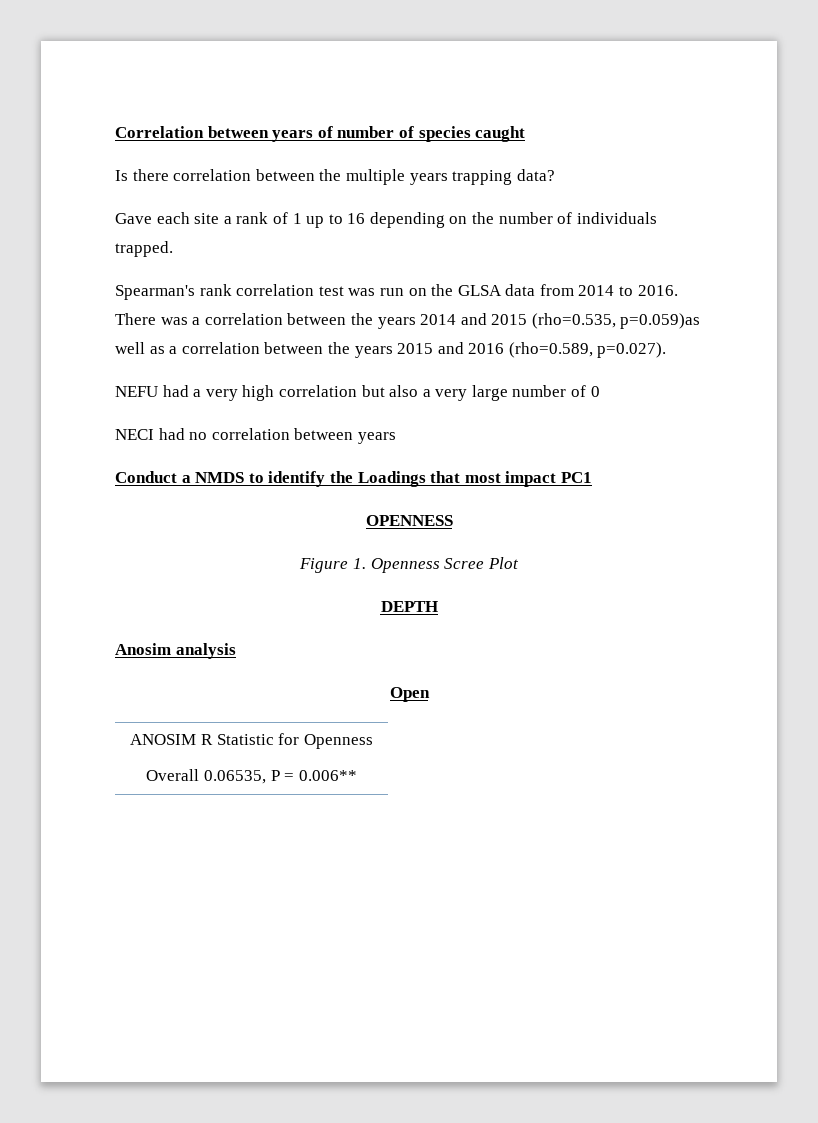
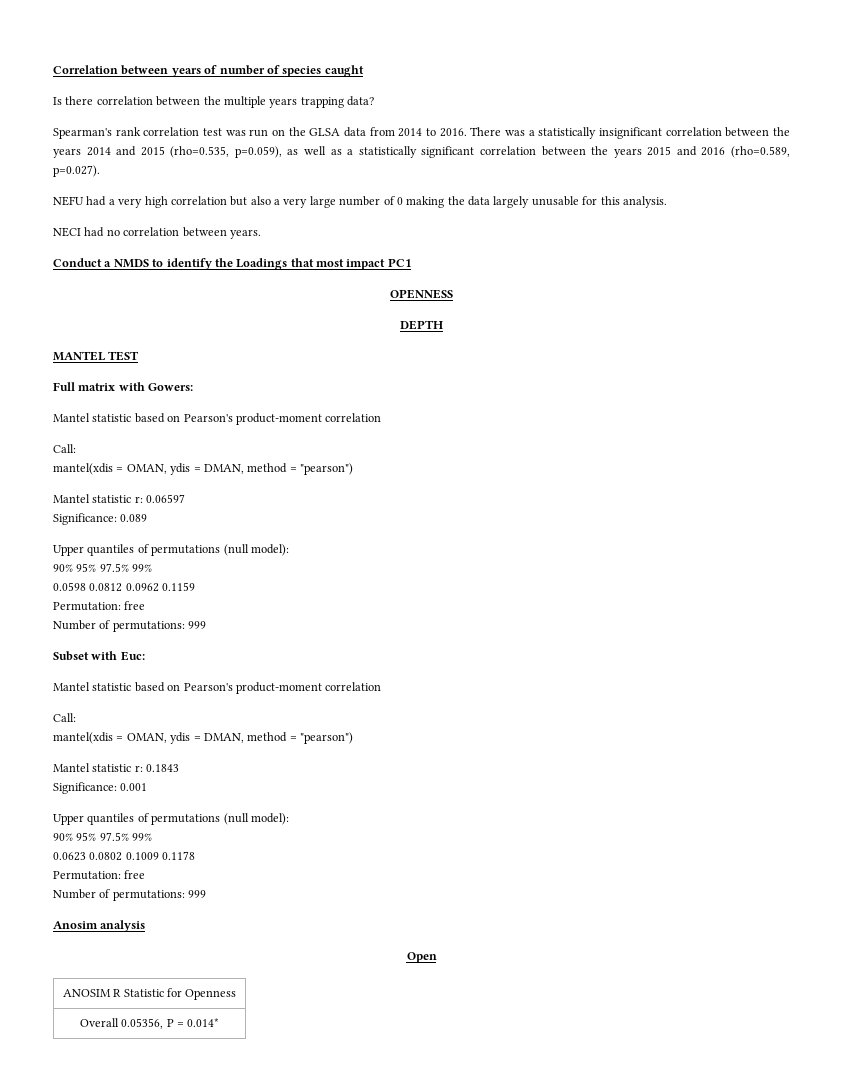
[115,212,657,228] [115,241,173,257] // Gave each site a rank of 1 up to 16 depending on the number of individuals trapped. -> (374, 101) none
(201, 321) none -> [538,127,663,139] statistically insignificant
[620,313,701,329] p=0.059)as -> [234,146,299,158] p=0.059), as
(178, 350) none -> [358,146,475,158] statistically significant
(600, 391) none -> [406,196,667,208] making the data largely unusable for this analysis.
[357,432,396,444] years -> [229,229,261,239] years.
[299,557,519,573] [380,601,438,612] Figure 1. Openness Scree Plot // DEPTH -> [400,320,443,330] [53,351,140,361] [53,382,194,391] [53,413,382,425] [53,444,76,453] [53,463,353,475] [53,494,186,503] [53,513,148,525] [53,544,289,556] [53,563,153,572] [53,582,196,592] [53,601,146,611] [53,620,207,632] [53,651,145,661] [53,682,382,694] [53,713,76,722] [53,732,353,744] [53,763,180,772] [53,782,148,794] [53,813,289,825] [53,832,153,841] [53,851,196,861] [53,870,146,880] [53,889,207,901] DEPTH // MANTEL TEST // Full matrix with Gowers: // Mantel statistic based on Pearson's product-moment correlation // Call: // mantel(xdis = OMAN, ydis = DMAN, method = "pearson") // Mantel statistic r: 0.06597 // Significance: 0.089 // Upper quantiles of permutations (null model): // 90% 95% 97.5% 99% // 0.0598 0.0812 0.0962 0.1159 // Permutation: free // Number of permutations: 999 // Subset with Euc: // Mantel statistic based on Pearson's product-moment correlation // Call: // mantel(xdis = OMAN, ydis = DMAN, method = "pearson") // Mantel statistic r: 0.1843 // Significance: 0.001 // Upper quantiles of permutations (null model): // 90% 95% 97.5% 99% // 0.0623 0.0802 0.1009 0.1178 // Permutation: free // Number of permutations: 999
[203,770,266,784] 0.06535, -> [121,1018,164,1029] 0.05356,
[298,770,357,781] 0.006** -> [187,1018,220,1027] 0.014*

